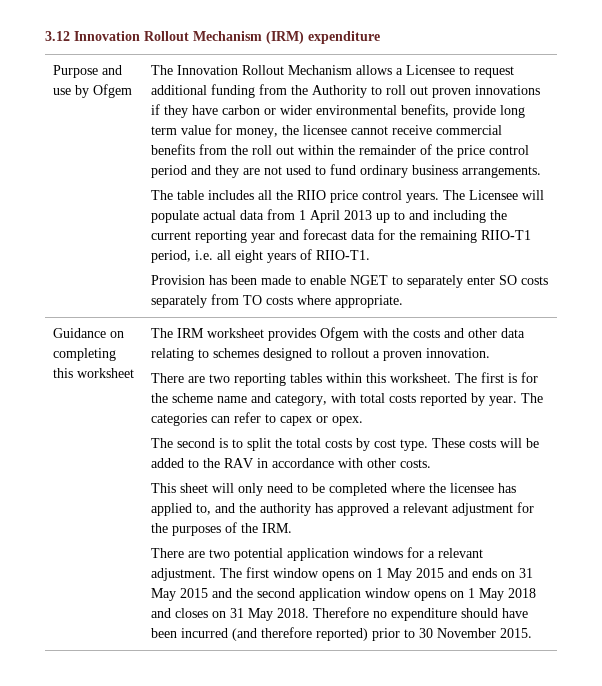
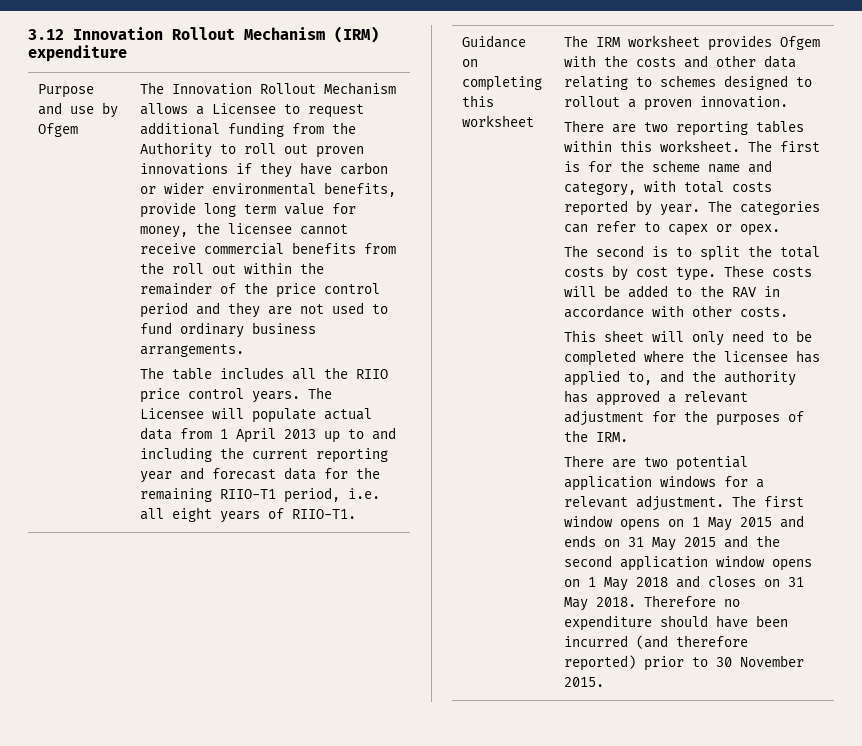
[150,275,548,288] [150,294,403,308] // Provision has been made to enable NGET to separately enter SO costs separately from TO costs where appropriate. -> (357, 514) none

